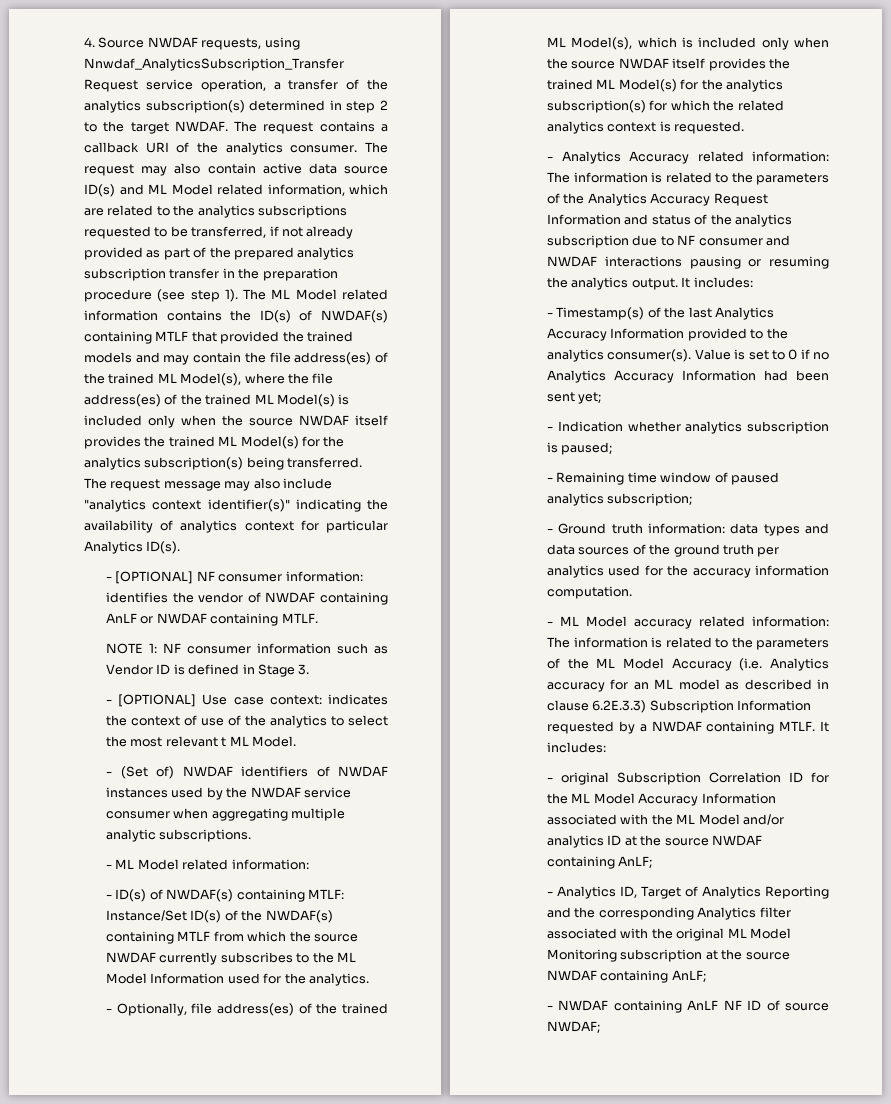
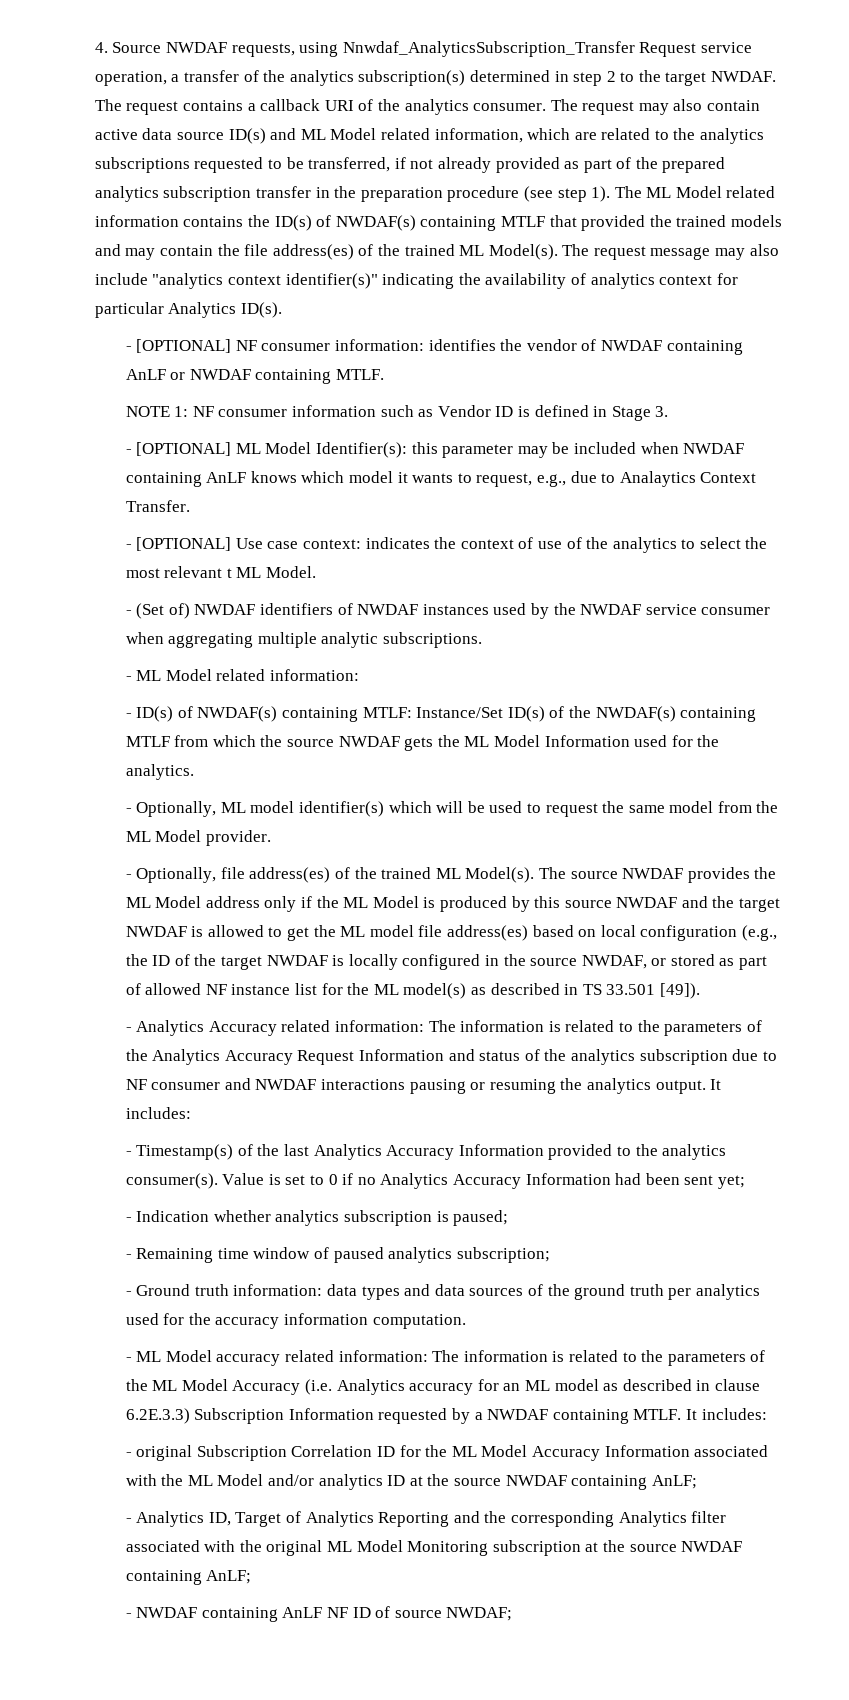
[180,373,334,386] [83,394,350,407] [83,415,389,428] [83,436,345,449] [83,457,363,470] Model(s), where the file address(es) of the trained ML Model(s) is included only when the source NWDAF itself provides the trained ML Model(s) for the analytics subscription(s) being transferred. -> [488,244,558,260] Model(s).
(310, 669) none -> [125,442,745,458] [125,471,757,487] [125,500,190,512] // - [OPTIONAL] ML Model Identifier(s): this parameter may be included when NWDAF containing AnLF knows which model it wants to request, e.g., due to Analaytics Context Transfer.
[159,952,310,965] currently subscribes to -> [404,737,434,751] gets
(369, 979) none -> [125,801,779,817] [125,830,271,846] // - Optionally, ML model identifier(s) which will be used to request the same model from the ML Model provider.
[571,37,829,50] [546,58,790,71] [546,79,783,92] [546,100,784,113] [546,121,745,134] Model(s), which is included only when the source NWDAF itself provides the trained ML Model(s) for the analytics subscription(s) for which the related analytics context is requested. -> [465,867,777,883] [125,896,781,912] [125,925,777,941] [125,954,768,970] [125,983,700,999] Model(s). The source NWDAF provides the ML Model address only if the ML Model is produced by this source NWDAF and the target NWDAF is allowed to get the ML model file address(es) based on local configuration (e.g., the ID of the target NWDAF is locally configured in the source NWDAF, or stored as part of allowed NF instance list for the ML model(s) as described in TS 33.501 [49]).

